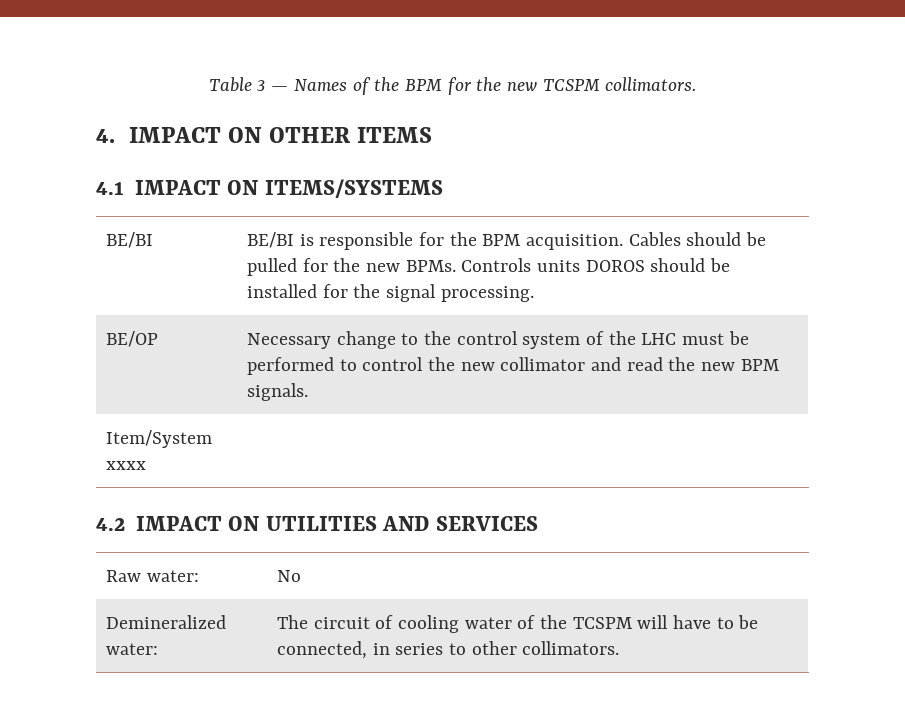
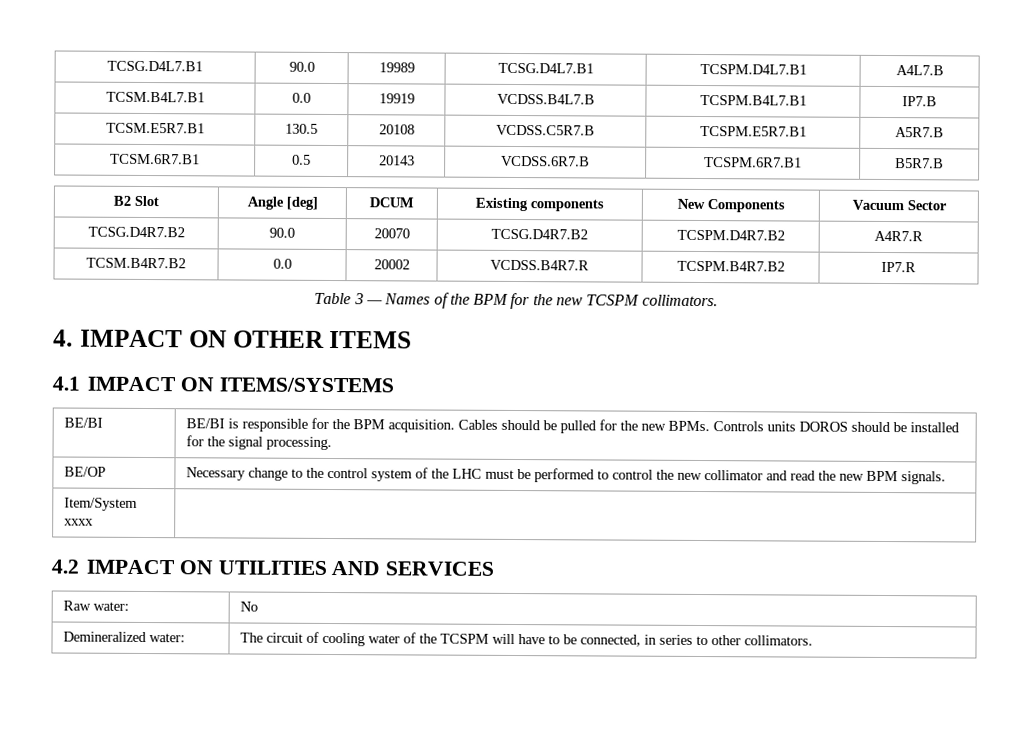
(208, 84) none -> [107,60,203,72] [288,61,315,72] [378,62,415,73] [497,62,594,74] [699,63,807,75] [895,65,944,76] [105,91,205,103] [292,92,311,103] [378,93,415,104] [496,93,595,105] [699,94,807,106] [902,96,937,107] [105,122,205,134] [285,123,318,134] [378,124,415,135] [496,124,595,136] [699,125,807,137] [895,127,944,138] [110,153,200,165] [292,154,311,165] [378,155,415,166] [501,155,590,167] [704,157,802,168] [895,158,944,169] [113,195,159,207] [246,196,318,210] [369,197,415,208] [475,197,604,212] [676,198,785,213] [851,199,947,211] [87,226,185,238] [269,227,295,238] [373,228,410,239] [491,228,588,240] [676,229,785,241] [874,230,923,242] [86,257,186,269] [272,258,292,269] [373,259,410,270] [490,259,589,271] [676,260,785,272] [881,261,916,273] TCSG.D4L7.B1 | 90.0 | 19989 | TCSG.D4L7.B1 | TCSPM.D4L7.B1 | A4L7.B // TCSM.B4L7.B1 | 0.0 | 19919 | VCDSS.B4L7.B | TCSPM.B4L7.B1 | IP7.B // TCSM.E5R7.B1 | 130.5 | 20108 | VCDSS.C5R7.B | TCSPM.E5R7.B1 | A5R7.B // TCSM.6R7.B1 | 0.5 | 20143 | VCDSS.6R7.B | TCSPM.6R7.B1 | B5R7.B // B2 Slot | Angle [deg] | DCUM | Existing components | New Components | Vacuum Sector // TCSG.D4R7.B2 | 90.0 | 20070 | TCSG.D4R7.B2 | TCSPM.D4R7.B2 | A4R7.R // TCSM.B4R7.B2 | 0.0 | 20002 | VCDSS.B4R7.R | TCSPM.B4R7.B2 | IP7.R //

